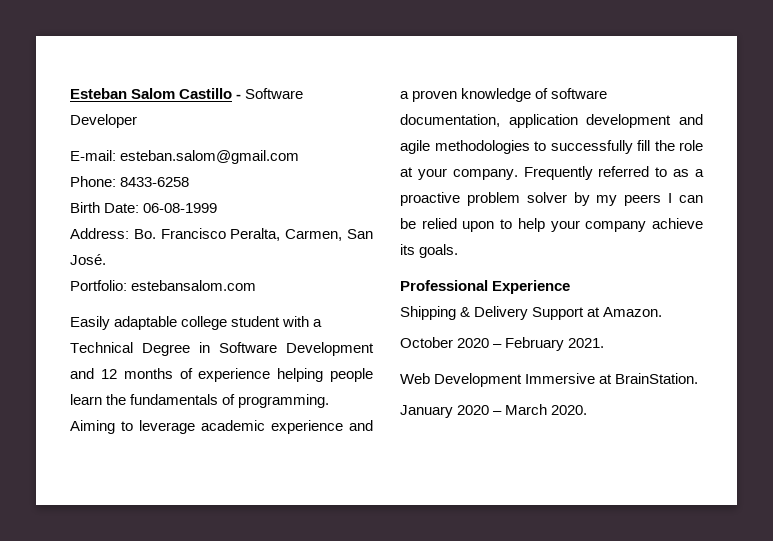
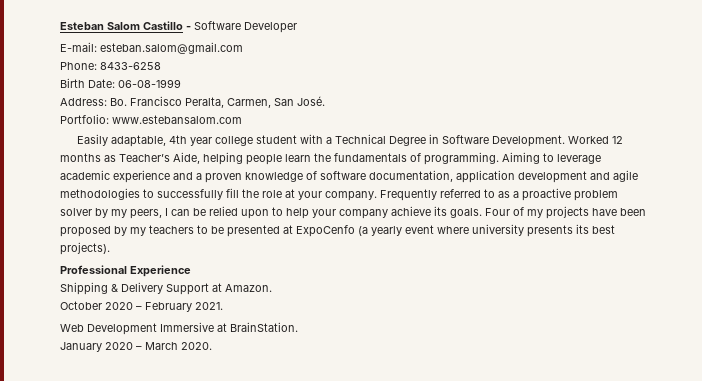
[131,280,257,291] estebansalom.com -> [112,115,242,124] www.estebansalom.com
[114,316,178,330] adaptable -> [110,135,212,147] adaptable, 4th year
[286,342,374,356] [70,368,271,382] Development and 12 months of experience -> [491,135,623,147] [60,152,200,164] Development. Worked 12 months as Teacher’s Aide,
[624,194,662,206] peers -> [130,209,162,219] peers,
(459, 251) none -> [485,206,646,219] [60,224,615,237] [60,242,110,255] Four of my projects have been proposed by my teachers to be presented at ExpoCenfo (a yearly event where university presents its best projects).

